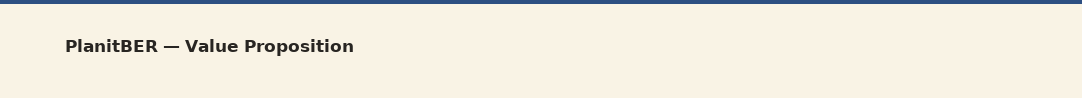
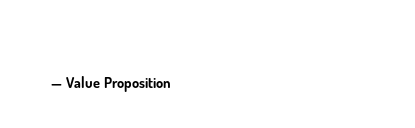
[65,39,158,52] PlanitBER -> (51, 86) none

